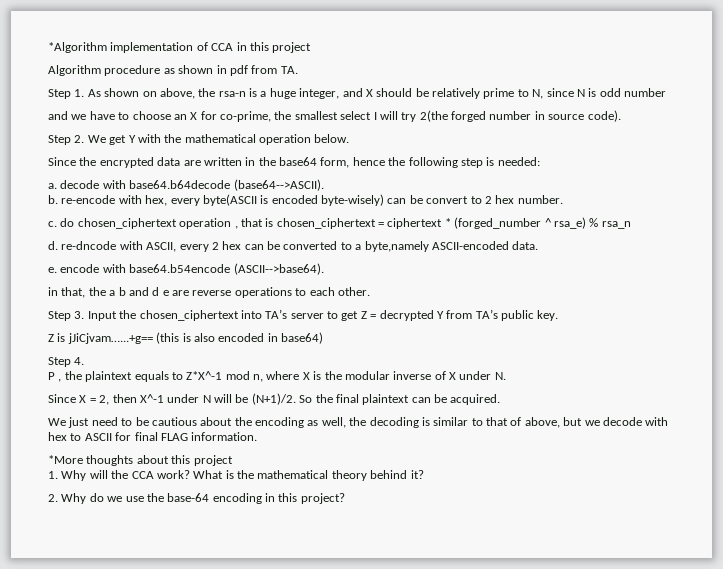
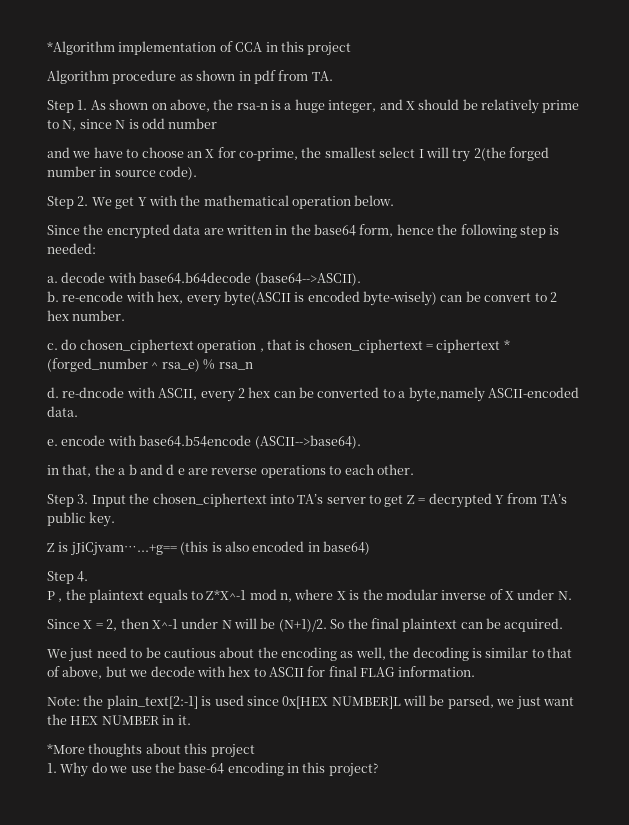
(258, 436) none -> [47,695,574,710] [47,714,191,725] // Note: the plain_text[2:-1] is used since 0x[HEX NUMBER]L will be parsed, we just want the HEX NUMBER in it.
[89,470,424,481] [48,493,87,504] will the CCA work? What is the mathematical theory behind it? // 2. Why -> (89, 769) none

